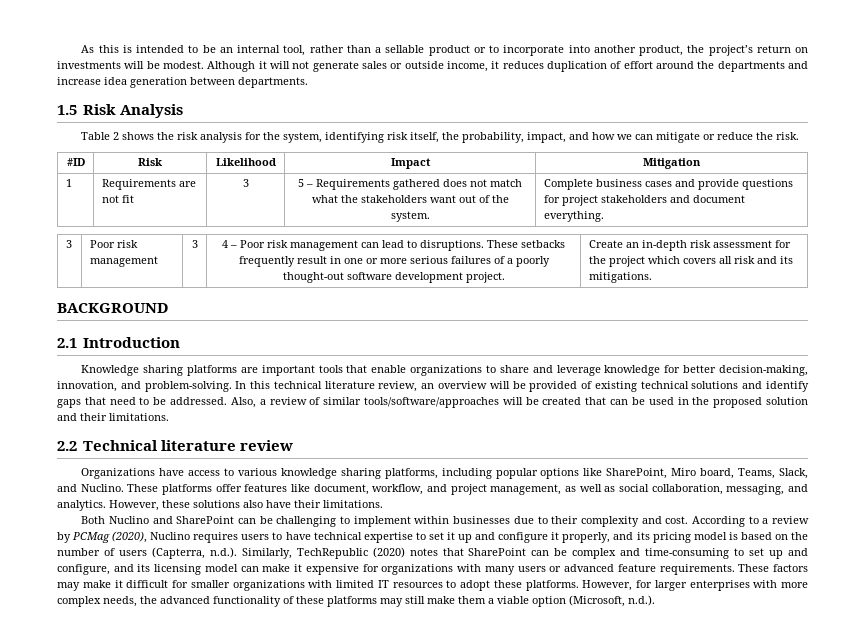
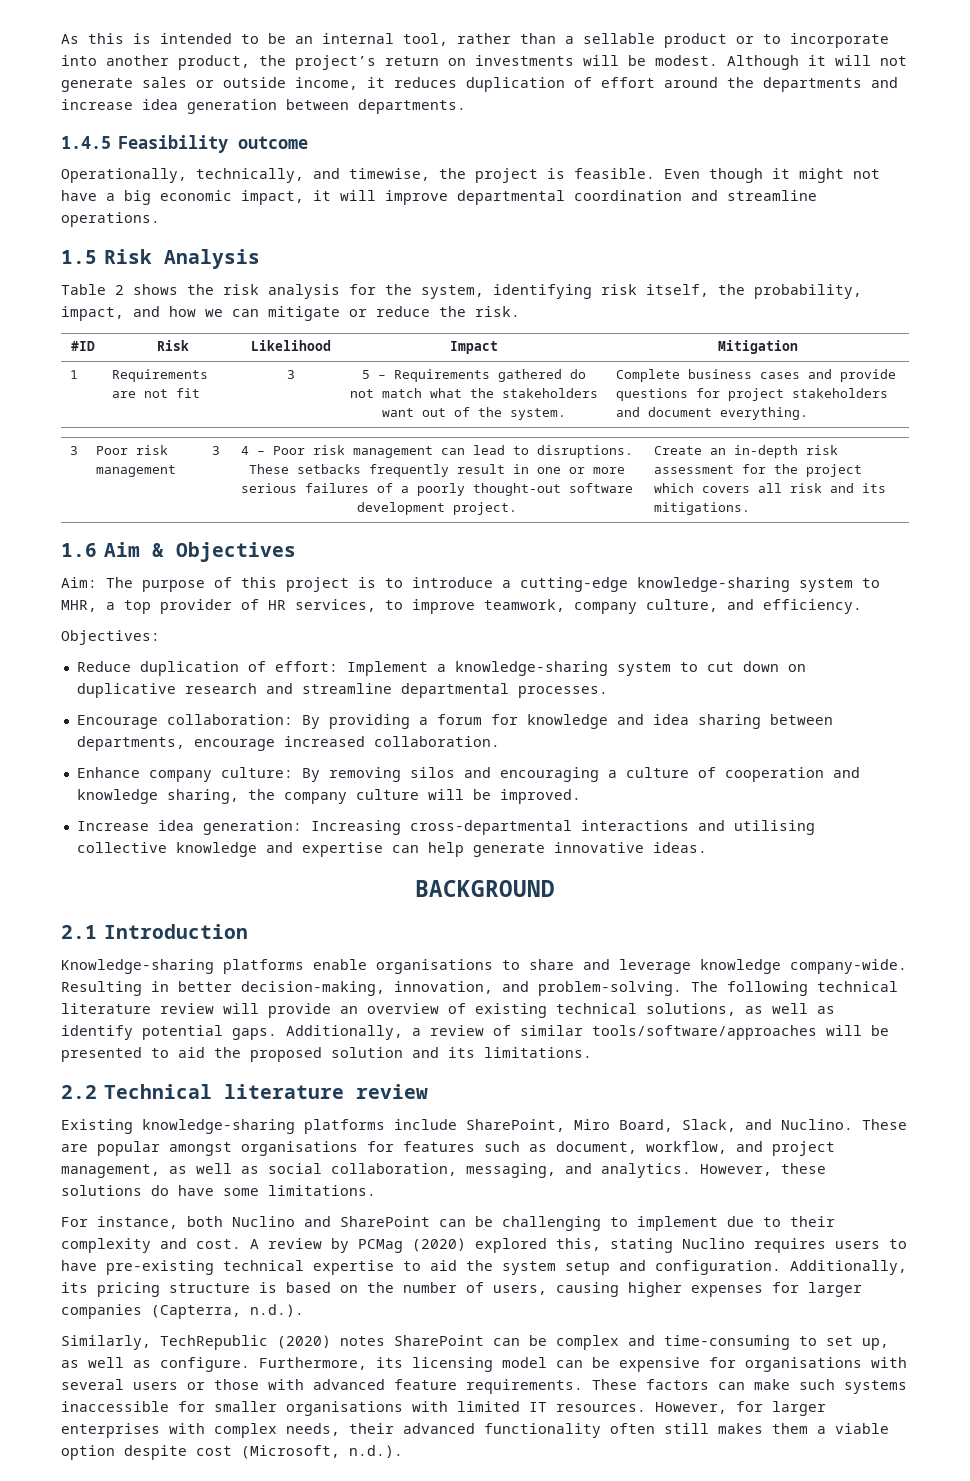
(308, 82) none -> [61,135,309,153] [61,168,880,183] [61,190,817,205] [61,212,160,227] // 1.4.5 Feasibility outcome // Operationally, technically, and timewise, the project is feasible. Even though it might not have a big economic impact, it will improve departmental coordination and streamline operations.
[443,179,467,187] does -> [569,369,586,379] do
[57,303,169,313] [57,337,180,348] [81,365,483,376] BACKGROUND // 2.1 Introduction // Knowledge sharing platforms are important tools that enable organizations -> [61,542,297,562] [61,577,880,592] [61,599,862,614] [61,630,160,645] [76,661,806,676] [76,683,608,698] [76,714,833,729] [76,736,500,751] [76,767,860,782] [76,789,581,804] [76,820,815,835] [76,842,707,857] [415,880,555,897] [61,924,249,939] [61,959,493,974] 1.6 Aim & Objectives // Aim: The purpose of this project is to introduce a cutting-edge knowledge-sharing system to MHR, a top provider of HR services, to improve teamwork, company culture, and efficiency. // Objectives: // Reduce duplication of effort: Implement a knowledge-sharing system to cut down on duplicative research and streamline departmental processes. // Encourage collaboration: By providing a forum for knowledge and idea sharing between departments, encourage increased collaboration. // Enhance company culture: By removing silos and encouraging a culture of cooperation and knowledge sharing, the company culture will be improved. // Increase idea generation: Increasing cross-departmental interactions and utilising collective knowledge and expertise can help generate innovative ideas. // BACKGROUND // 2.1 Introduction // Knowledge-sharing platforms enable organisations
[664,365,681,373] for -> [790,959,907,974] [61,981,169,996] company-wide. Resulting in
[235,381,810,392] [57,397,256,408] In this technical literature review, an overview will be provided of existing technical solutions and identify gaps that need to be addressed. Also, -> [691,981,898,996] [61,1003,835,1018] [61,1025,403,1040] The following technical literature review will provide an overview of existing technical solutions, as well as identify potential gaps. Additionally,
[542,397,689,405] created that can be used in -> [61,1047,205,1062] presented to aid
[80,413,107,421] their -> [448,1047,475,1058] its
[81,468,808,479] [57,484,310,495] Organizations have access to various knowledge sharing platforms, including popular options like SharePoint, Miro board, Teams, Slack, and Nuclino. These platforms offer features like -> [61,1119,907,1134] [61,1141,547,1156] Existing knowledge-sharing platforms include SharePoint, Miro Board, Slack, and Nuclino. These are popular amongst organisations for features such as
[243,500,383,508] [81,516,106,524] also have their limitations. // Both -> [151,1185,376,1196] [61,1216,223,1229] do have some limitations. // For instance, both
[414,516,511,524] within businesses -> (718, 1223) none
[691,516,810,527] [57,531,148,543] According to a review by PCMag (2020), -> [250,1238,673,1253] A review by PCMag (2020) explored this, stating
(311, 536) none -> [106,1260,214,1275] pre-existing
[428,532,634,543] set it up and configure it properly, and -> [430,1260,907,1275] aid the system setup and configuration. Additionally,
[693,532,727,540] model -> [169,1283,250,1293] structure
[118,550,147,556] users -> [493,1282,862,1297] [61,1304,142,1319] users, causing higher expenses for larger companies
(237, 552) none -> (304, 1310) //
[442,548,464,556] that -> (385, 1341) none
[769,548,808,559] [57,564,562,575] up and configure, and its licensing model can make it expensive for organizations with many users or -> [862,1338,889,1350] [61,1357,907,1372] [61,1379,304,1390] up, as well as configure. Furthermore, its licensing model can be expensive for organisations with several users or those with
[57,580,169,591] may make it difficult -> [718,1379,907,1394] [61,1401,169,1412] can make such systems inaccessible
[232,580,305,591] organizations -> [286,1401,403,1416] organisations
[392,580,579,591] resources to adopt these platforms. -> [556,1404,646,1412] resources.
[781,582,808,588] more -> (205, 1428) none
[140,596,157,604] the -> [349,1423,394,1434] their
[283,596,455,607] of these platforms may still make -> [610,1423,763,1434] often still makes
(566, 601) none -> [124,1445,232,1460] despite cost

